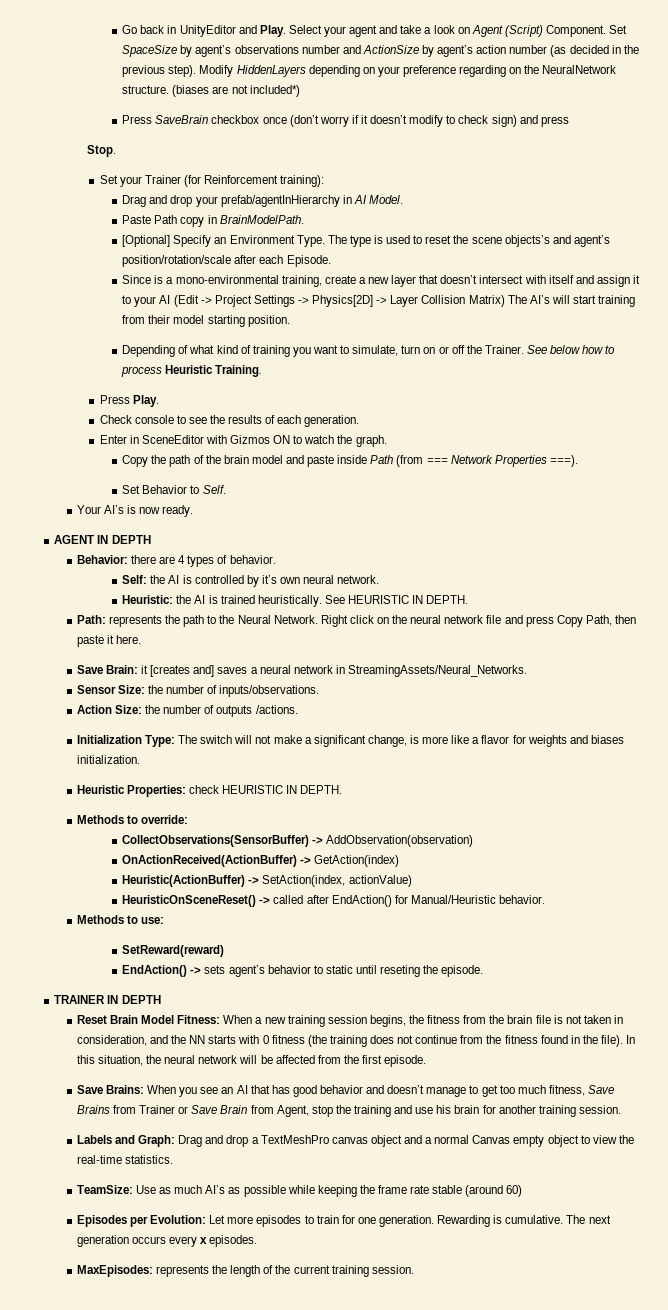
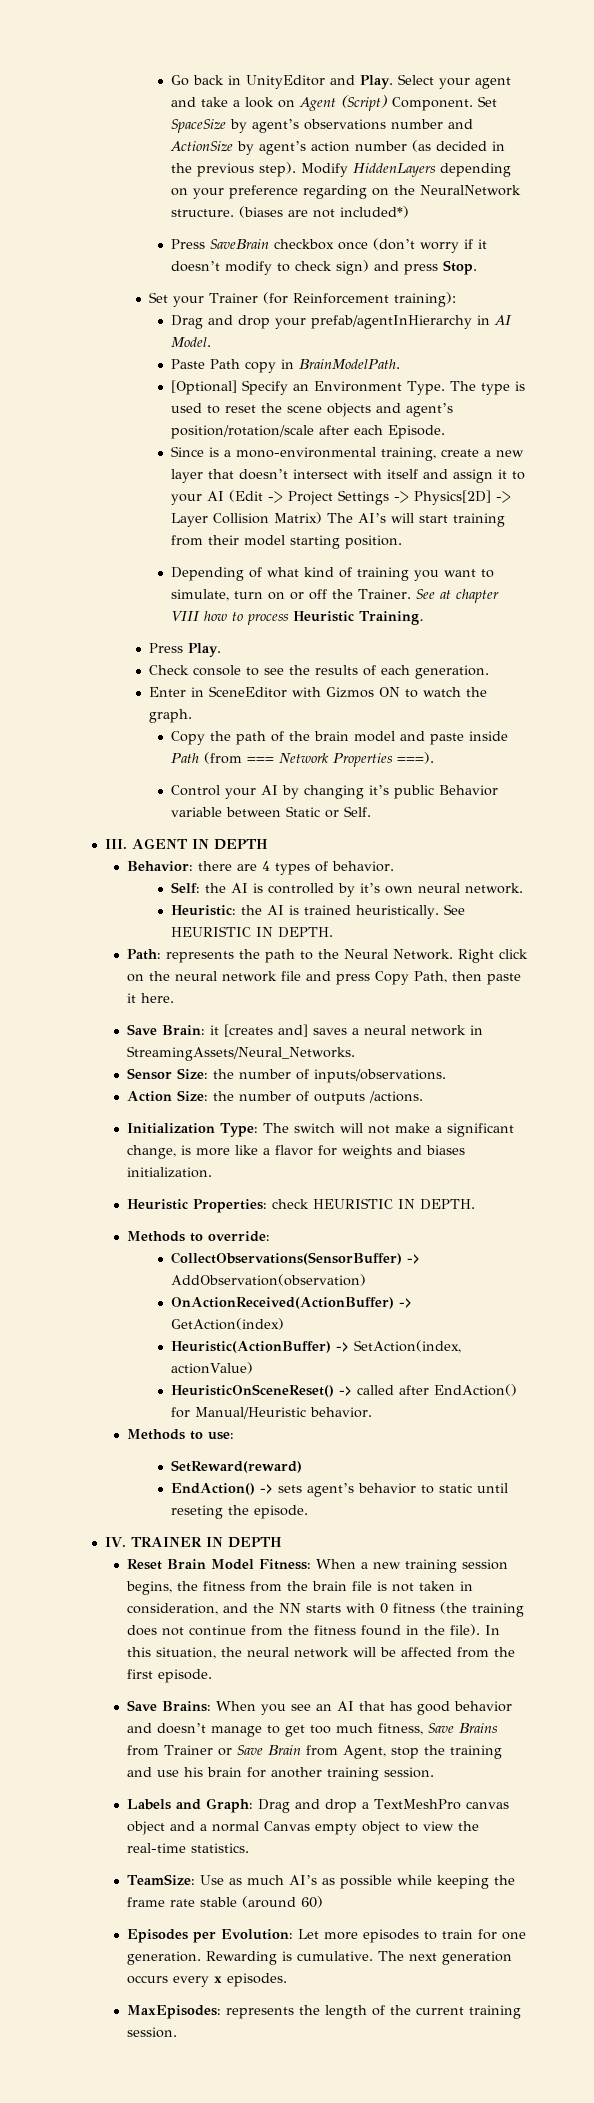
(569, 121) // -> (438, 269) none
[504,235,550,247] objects’s -> [326,403,371,417] objects
[550,345,581,354] below -> [439,589,499,603] [170,611,200,621] at chapter VIII
[122,485,226,494] [76,505,194,517] Set Behavior to Self. // Your AI’s is now ready. // -> [170,785,498,799] [170,806,371,818] [104,839,127,849] Control your AI by changing it’s public Behavior variable between Static or Self. // III.
(484, 971) none -> [104,1537,126,1547] IV.

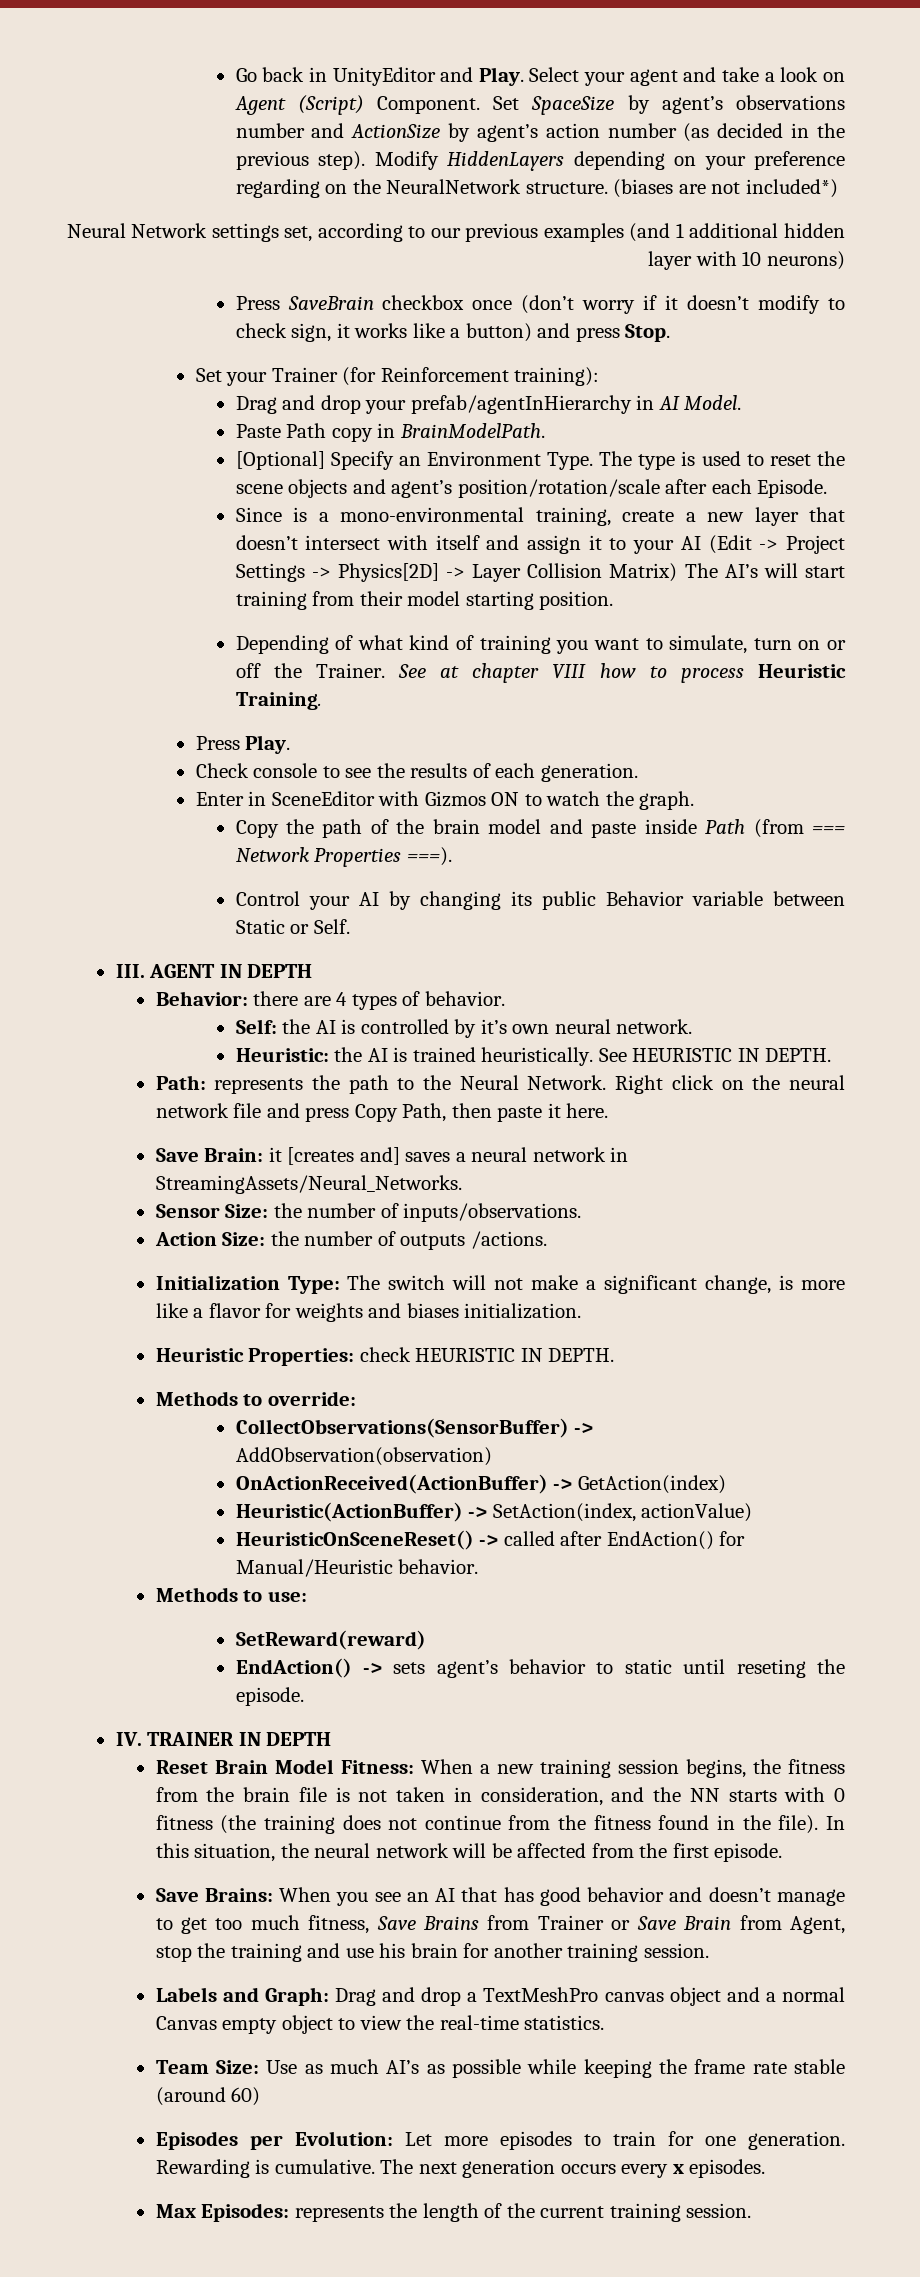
(409, 212) none -> [66,223,845,242] [648,251,845,270] // Neural Network settings set, according to our previous examples (and 1 additional hidden layer with 10 neurons)
[335,260,369,275] sign) -> [291,323,532,342] sign, it works like a button)
[368,785,389,795] it’s -> [510,891,532,906] its
[126,1874,195,1885] TeamSize: -> [155,2060,259,2074] Team Size:
[126,2005,221,2019] MaxEpisodes: -> [155,2203,290,2222] Max Episodes:

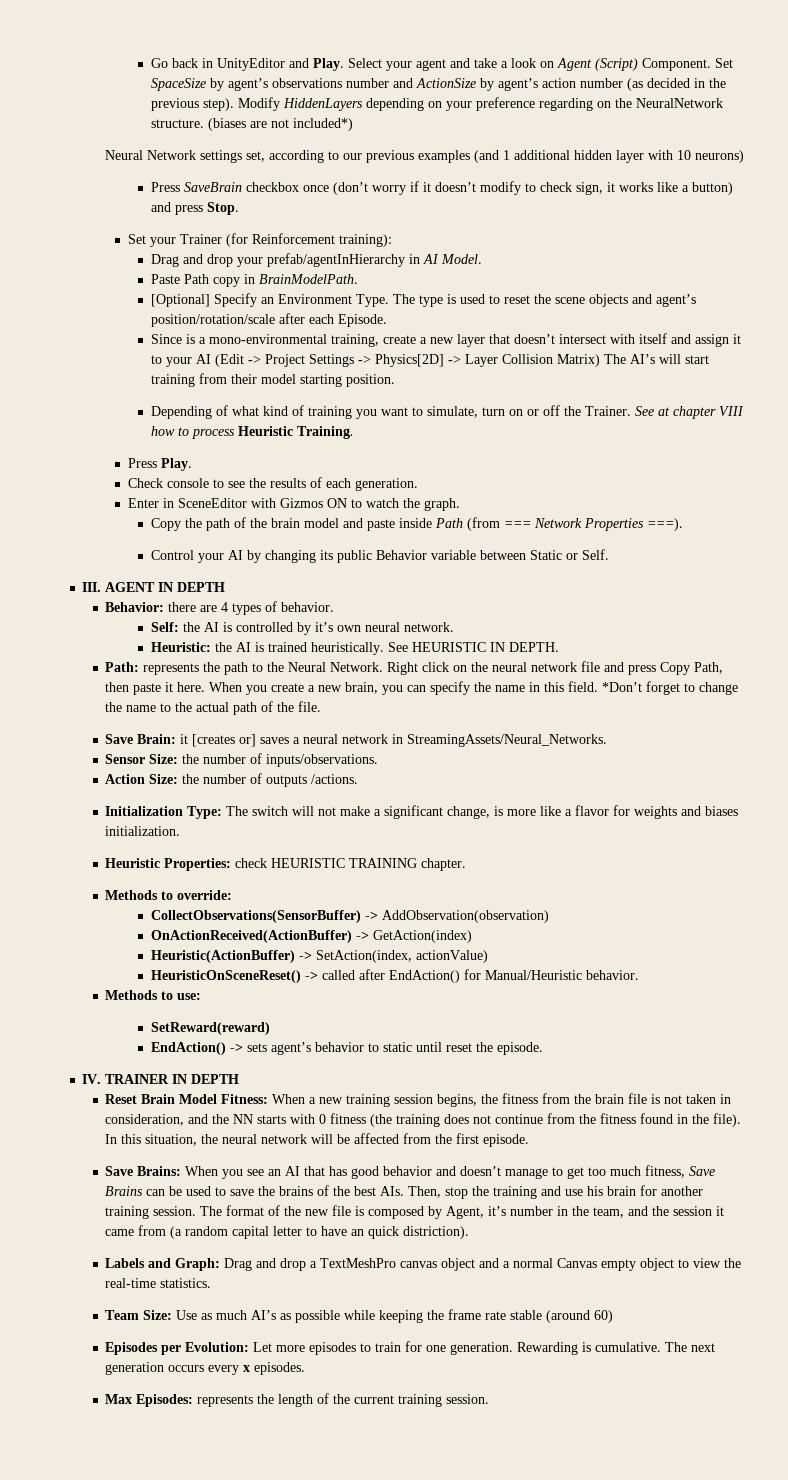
(609, 1110) none -> [209,681,739,695] [105,701,322,715] When you create a new brain, you can specify the name in this field. *Don’t forget to change the name to the actual path of the file.
[359,1147,400,1165] and] -> [239,734,257,747] or]
[520,1348,615,1362] IN DEPTH. -> [349,858,467,871] TRAINING chapter.
[736,1659,806,1678] reseting -> [445,1043,472,1052] reset
[487,1915,845,1934] from Trainer or Save Brain from Agent, -> [146,1185,442,1198] can be used to save the brains of the best AIs. Then,
(709, 1950) none -> [200,1205,725,1219] [105,1225,470,1239] The format of the new file is composed by Agent, it’s number in the team, and the session it came from (a random capital letter to have an quick distriction).

